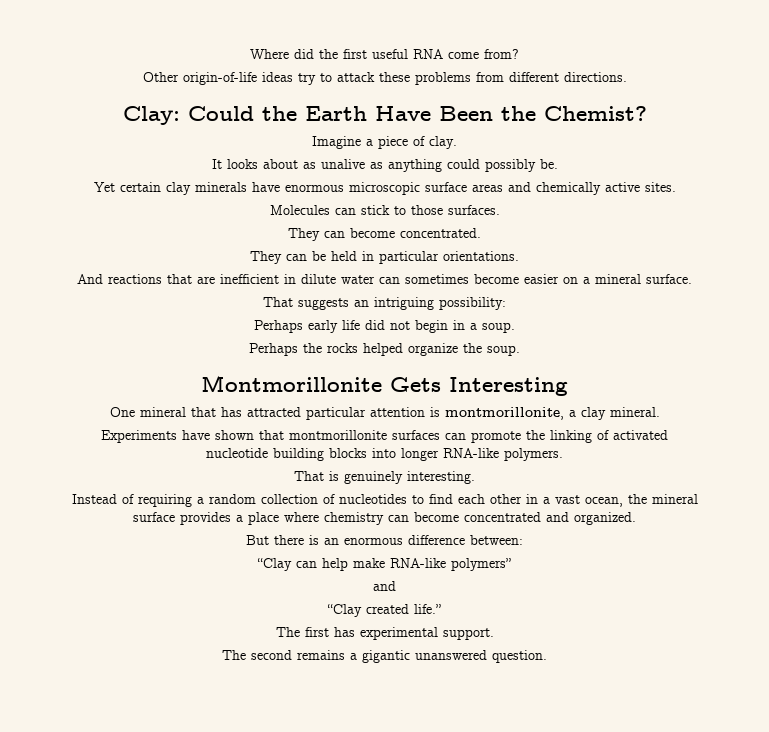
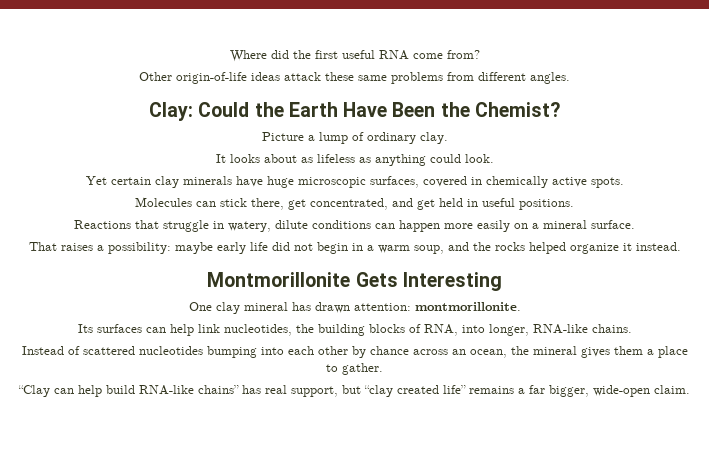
[297,73,332,85] try to -> (280, 76) none
(410, 77) none -> [358,75,387,81] same
[563,72,627,82] directions. -> [530,72,570,84] angles.
[312,136,425,149] Imagine a piece of -> [261,132,416,144] Picture a lump of ordinary
[320,159,365,169] unalive -> [316,154,355,163] lifeless
[484,159,558,172] possibly be. -> [464,154,494,163] look.
[284,182,531,195] enormous microscopic surface areas and -> [266,176,482,188] huge microscopic surfaces, covered in
[644,182,676,192] sites. -> [590,177,624,188] spots.
[393,205,500,215] [288,228,481,241] [250,251,519,264] [77,274,559,284] to those surfaces. // They can become concentrated. // They can be held in particular orientations. // And reactions that are inefficient in dilute water can sometimes become easier -> [251,198,574,210] [74,220,510,232] there, get concentrated, and get held in useful positions. // Reactions that struggle in watery, dilute conditions can happen more easily
[298,297,434,310] suggests an intriguing -> [60,243,104,251] raises a
[254,320,303,333] // Perhaps -> [174,242,213,254] maybe
[482,322,515,333] [249,343,298,356] soup. // Perhaps -> [377,242,469,254] warm soup, and
[463,343,520,356] the soup. -> [622,242,681,251] it instead.
[139,407,660,420] [101,430,668,443] [206,448,563,461] [294,471,475,484] [71,494,698,507] [133,512,636,525] [246,535,523,545] [257,558,511,571] [373,581,396,591] [327,604,441,617] [275,627,494,640] [222,650,547,663] mineral that has attracted particular attention is montmorillonite, a clay mineral. // Experiments have shown that montmorillonite surfaces can promote the linking of activated nucleotide building blocks into longer RNA-like polymers. // That is genuinely interesting. // Instead of requiring a random collection of nucleotides to find each other in a vast ocean, the mineral surface provides a place where chemistry can become concentrated and organized. // But there is an enormous difference between: // “Clay can help make RNA-like polymers” // and // “Clay created life.” // The first has experimental support. // The second remains a gigantic unanswered question. -> [215,302,521,314] [77,324,632,336] [21,346,688,358] [326,363,383,375] [18,385,690,397] clay mineral has drawn attention: montmorillonite. // Its surfaces can help link nucleotides, the building blocks of RNA, into longer, RNA-like chains. // Instead of scattered nucleotides bumping into each other by chance across an ocean, the mineral gives them a place to gather. // “Clay can help build RNA-like chains” has real support, but “clay created life” remains a far bigger, wide-open claim.

